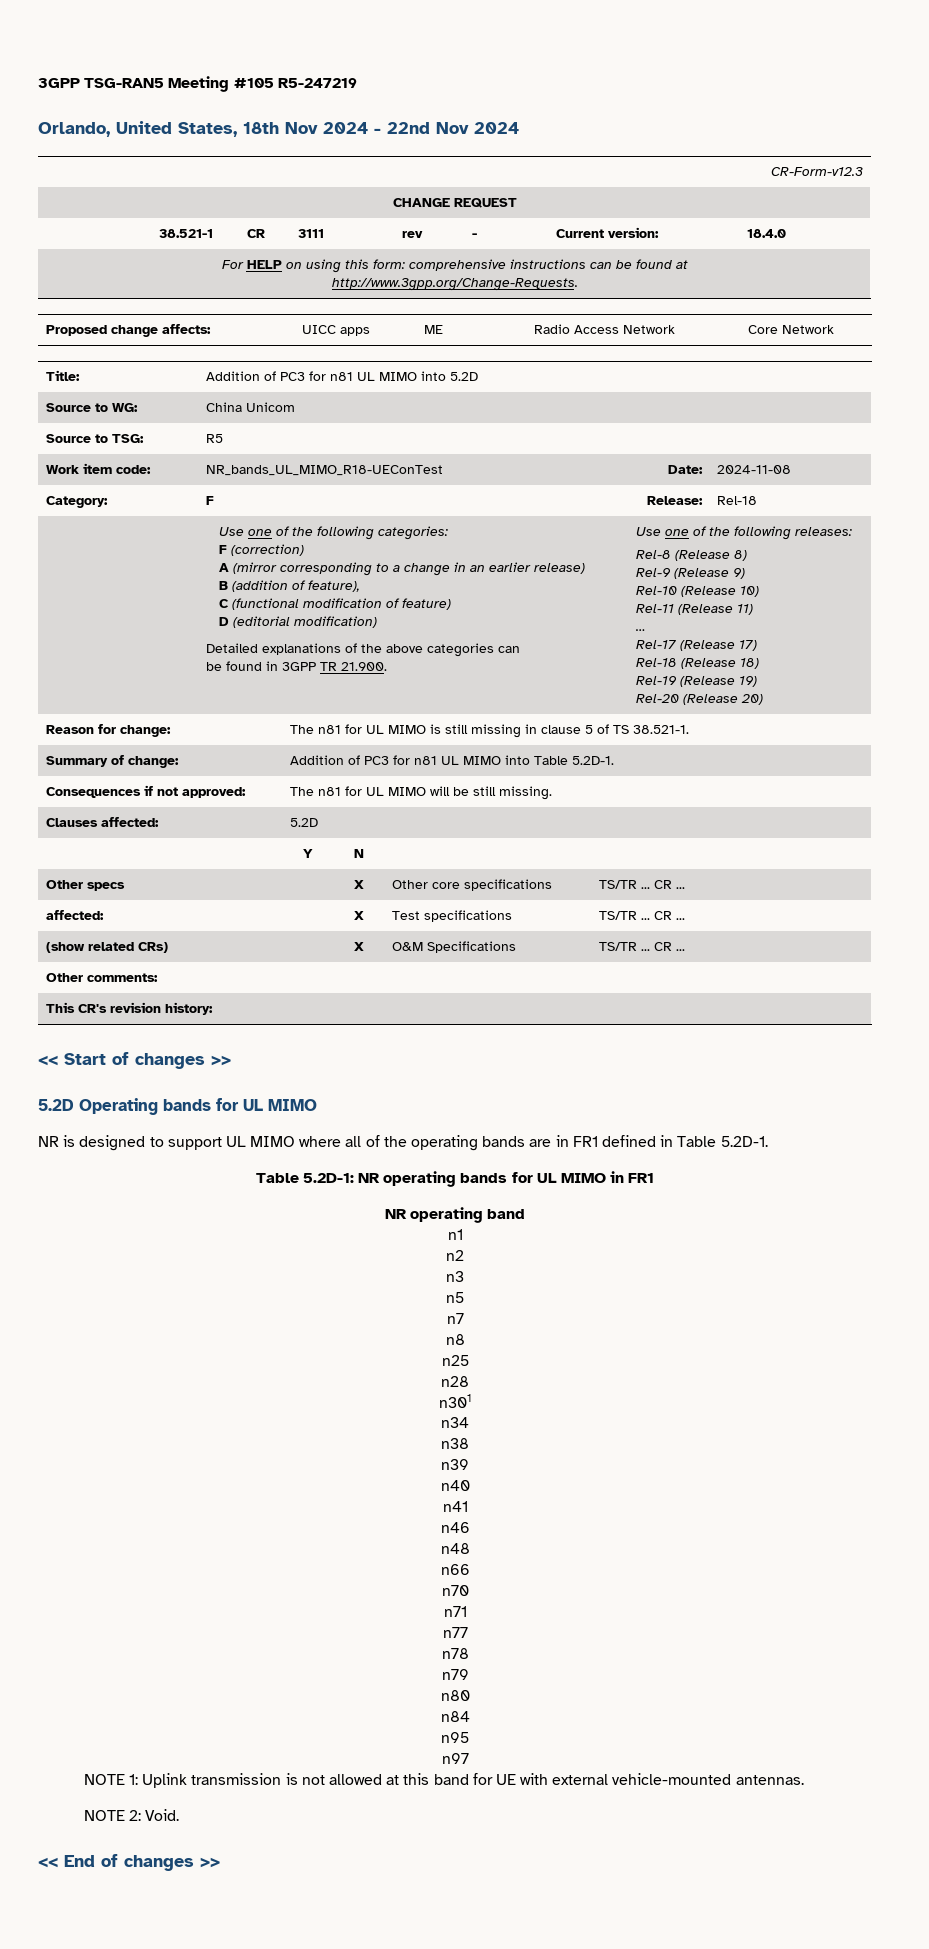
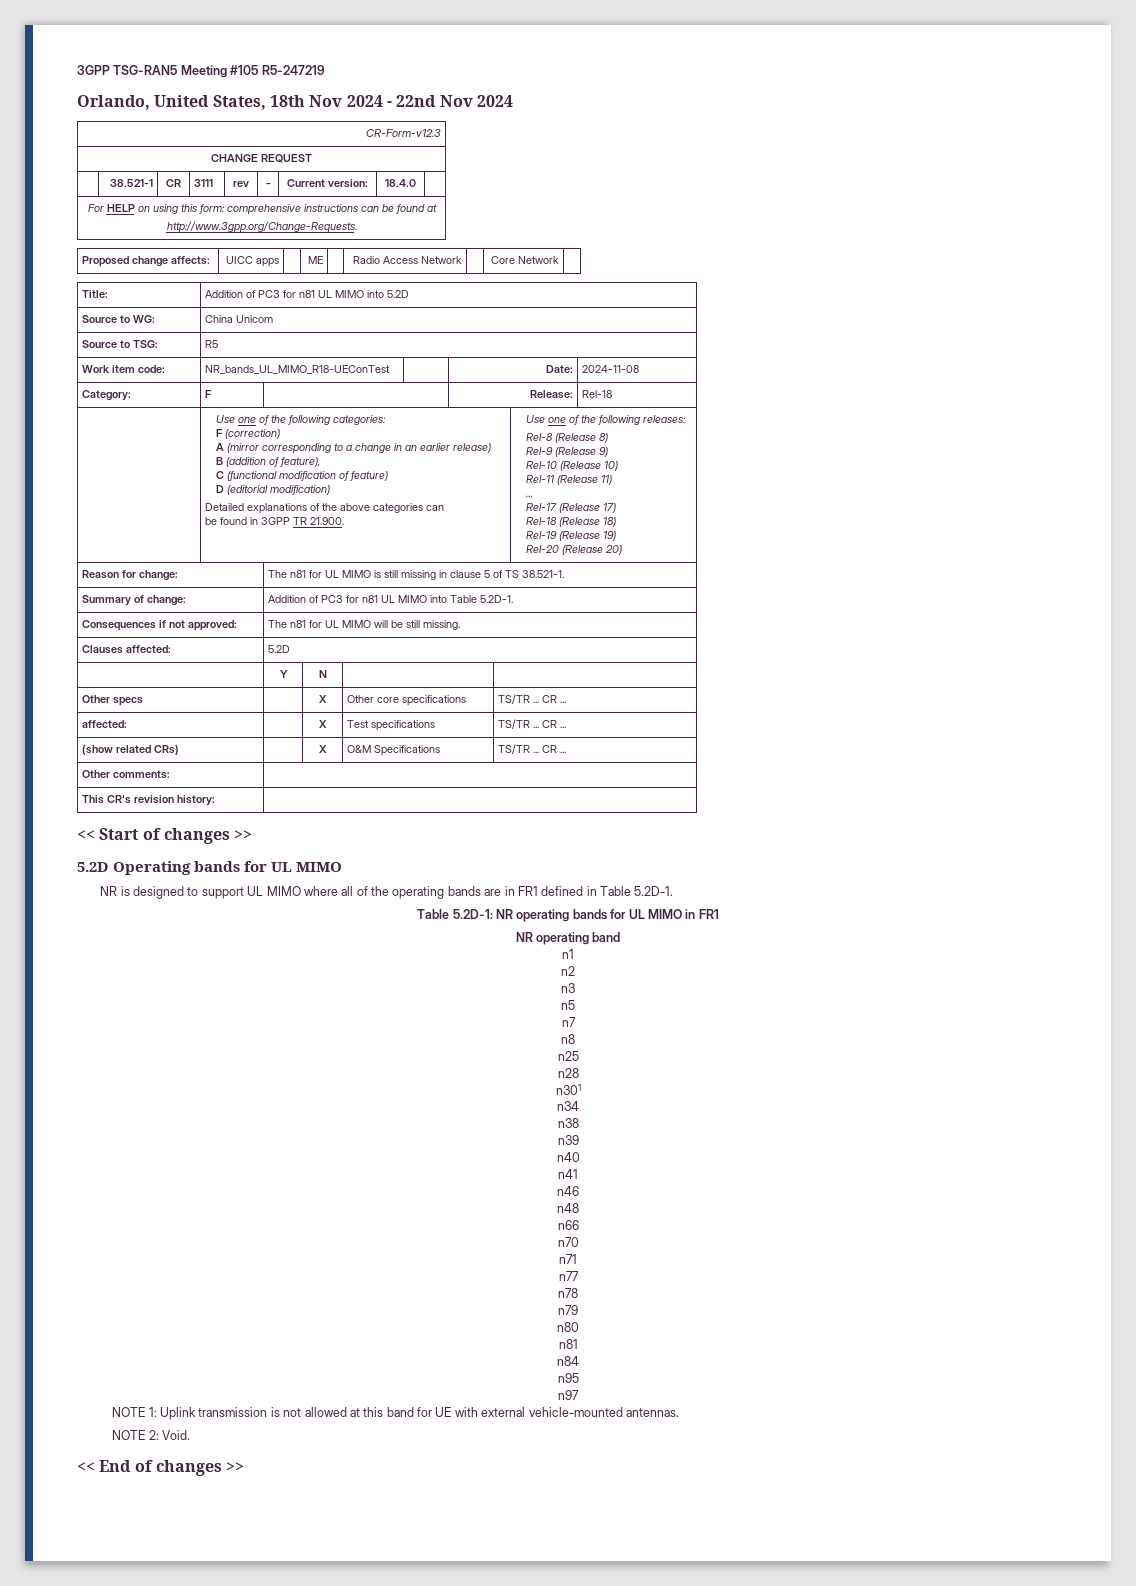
(470, 1695) none -> [558,1339,578,1349] // n81

